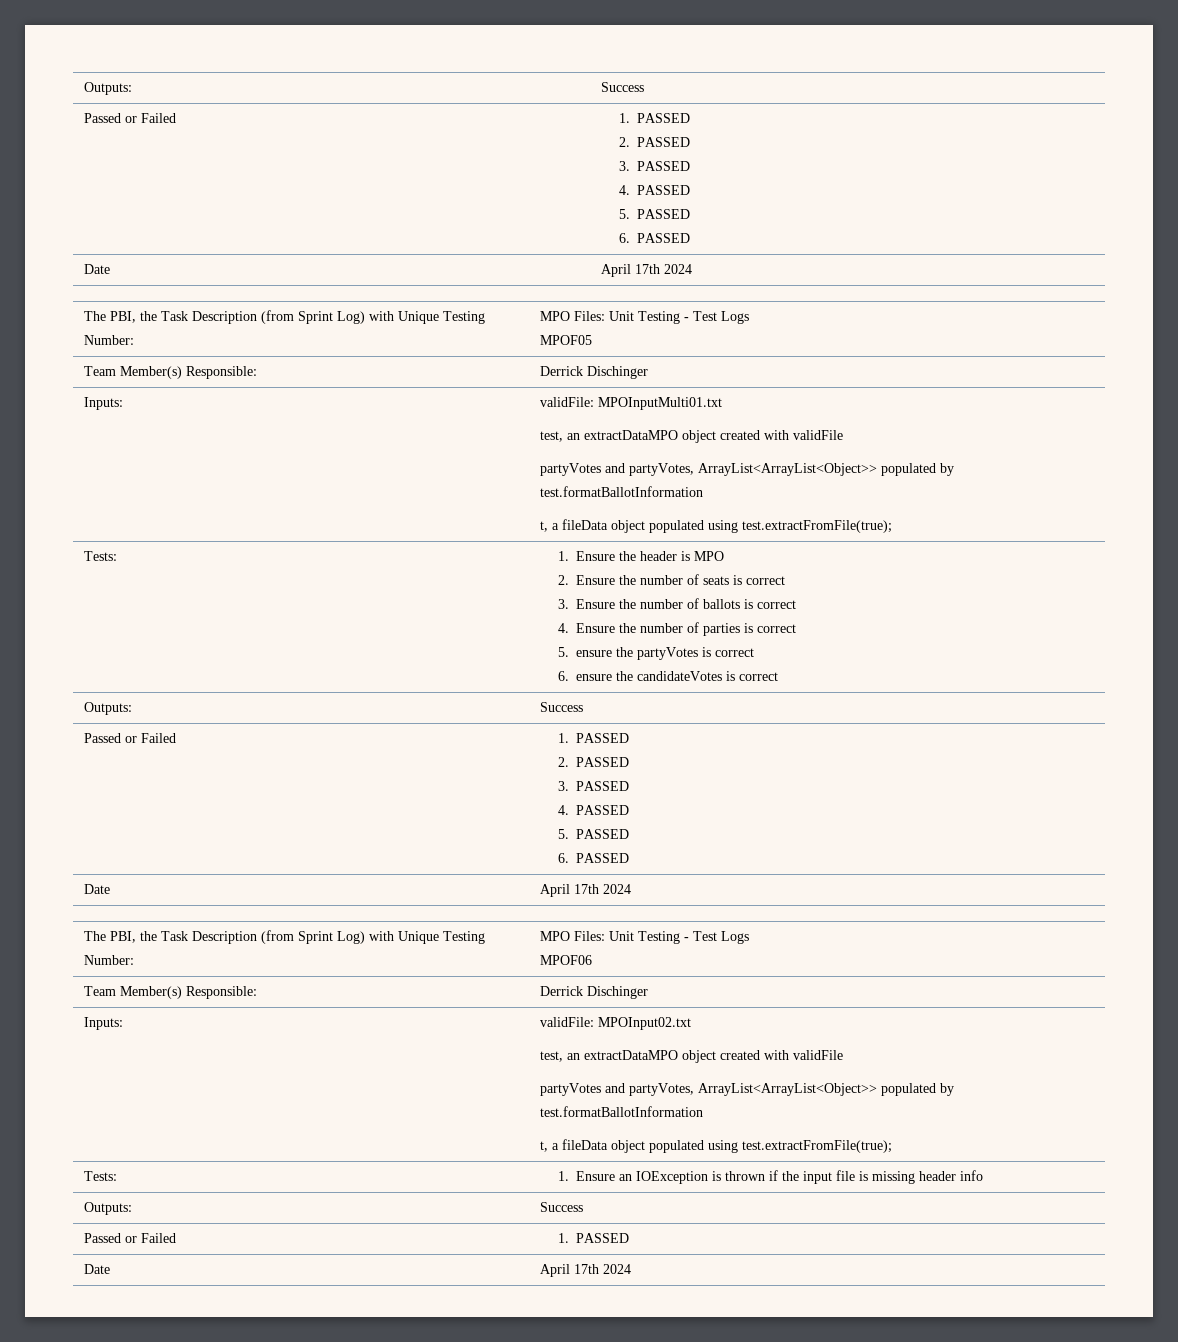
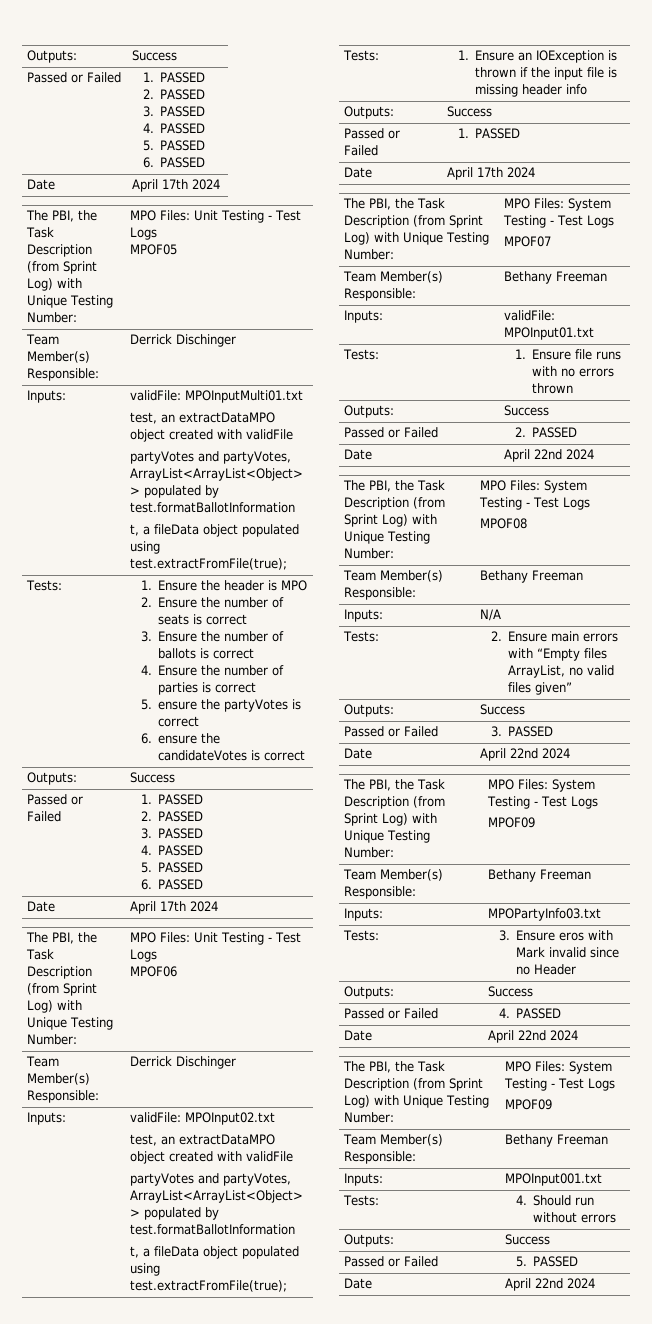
(632, 1269) none -> [343,198,446,210] [344,215,484,228] [344,232,490,245] [344,249,395,260] [504,198,612,211] [503,215,615,228] [504,236,552,247] [343,271,444,283] [344,288,417,301] [504,271,608,284] [344,310,384,323] [504,310,556,321] [504,327,595,340] [343,349,380,360] [515,349,622,360] [532,366,615,377] [532,383,574,394] [344,405,395,418] [504,405,550,416] [344,427,439,438] [515,427,578,438] [344,449,373,460] [504,449,595,462] [343,480,446,492] [344,497,446,510] [344,514,438,527] [344,531,431,544] [344,548,395,559] [480,480,588,493] [479,497,591,510] [480,518,528,529] [343,570,444,582] [344,587,417,600] [480,570,584,583] [344,609,384,622] [480,609,502,621] [343,631,380,642] [491,631,619,642] [508,648,608,661] [508,665,615,678] [508,682,573,695] [344,704,395,717] [480,704,526,715] [344,726,439,737] [491,726,554,737] [344,748,373,759] [480,748,571,761] [343,779,446,791] [344,796,446,809] [344,813,438,826] [344,830,431,843] [344,847,395,858] [488,779,596,792] [487,796,599,809] [488,817,536,828] [343,869,444,881] [344,886,417,899] [488,869,592,882] [344,908,384,921] [488,908,602,921] [343,930,380,941] [499,930,614,941] [516,947,620,958] [516,964,577,975] [344,986,395,999] [488,986,534,997] [344,1008,439,1019] [499,1008,562,1019] [344,1030,373,1041] [488,1030,579,1043] [343,1061,446,1073] [344,1078,484,1091] [344,1095,490,1108] [344,1112,395,1123] [505,1061,613,1074] [504,1078,616,1091] [505,1099,553,1110] [343,1134,444,1146] [344,1151,417,1164] [505,1134,609,1147] [344,1173,384,1186] [505,1173,603,1186] [343,1195,380,1206] [516,1195,595,1206] [533,1212,617,1223] [344,1234,395,1247] [505,1234,551,1245] [344,1256,439,1267] [516,1256,579,1267] [344,1278,373,1289] [505,1278,596,1291] // The PBI, the Task Description (from Sprint Log) with Unique Testing Number: | MPO Files: System Testing - Test Logs // MPOF07 // Team Member(s) Responsible: | Bethany Freeman // Inputs: | validFile: MPOInput01.txt // Tests: | 1. Ensure file runs with no errors thrown // Outputs: | Success // Passed or Failed | 2. PASSED // Date | April 22nd 2024 // The PBI, the Task Description (from Sprint Log) with Unique Testing Number: | MPO Files: System Testing - Test Logs // MPOF08 // Team Member(s) Responsible: | Bethany Freeman // Inputs: | N/A // Tests: | 2. Ensure main errors with “Empty files ArrayList, no valid files given” // Outputs: | Success // Passed or Failed | 3. PASSED // Date | April 22nd 2024 // The PBI, the Task Description (from Sprint Log) with Unique Testing Number: | MPO Files: System Testing - Test Logs // MPOF09 // Team Member(s) Responsible: | Bethany Freeman // Inputs: | MPOPartyInfo03.txt // Tests: | 3. Ensure eros with Mark invalid since no Header // Outputs: | Success // Passed or Failed | 4. PASSED // Date | April 22nd 2024 // The PBI, the Task Description (from Sprint Log) with Unique Testing Number: | MPO Files: System Testing - Test Logs // MPOF09 // Team Member(s) Responsible: | Bethany Freeman // Inputs: | MPOInput001.txt // Tests: | 4. Should run without errors // Outputs: | Success // Passed or Failed | 5. PASSED // Date | April 22nd 2024

